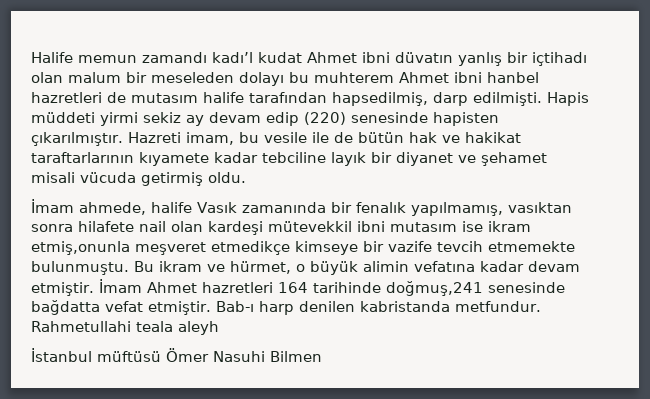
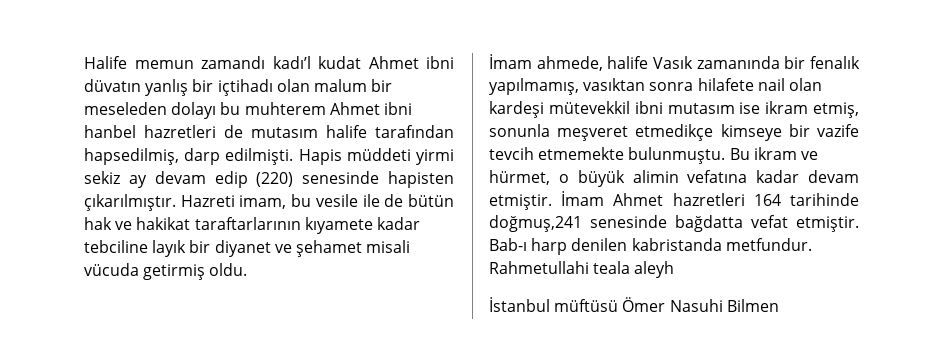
[31,241,130,255] etmiş,onunla -> [813,102,859,118] [489,124,550,137] etmiş, sonunla

